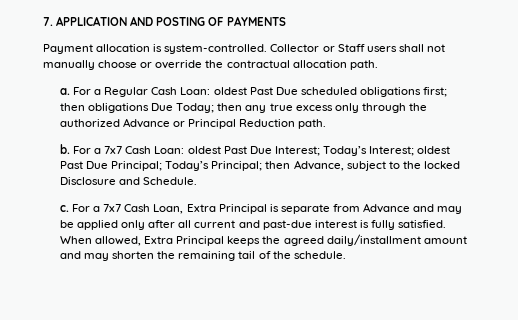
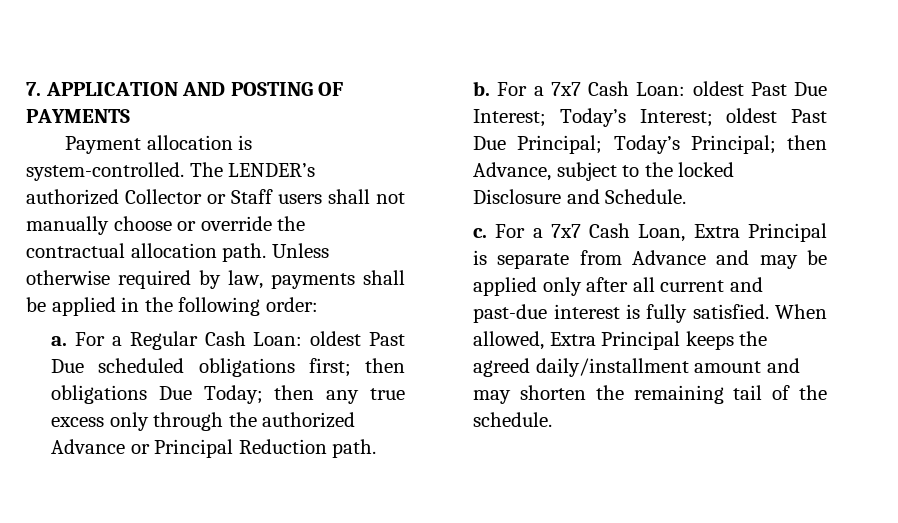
(268, 49) none -> [189,162,316,177] [26,189,119,205] The LENDER’s authorized
(378, 65) none -> [271,243,329,258] [26,270,405,289] [26,297,318,316] Unless otherwise required by law, payments shall be applied in the following order:

